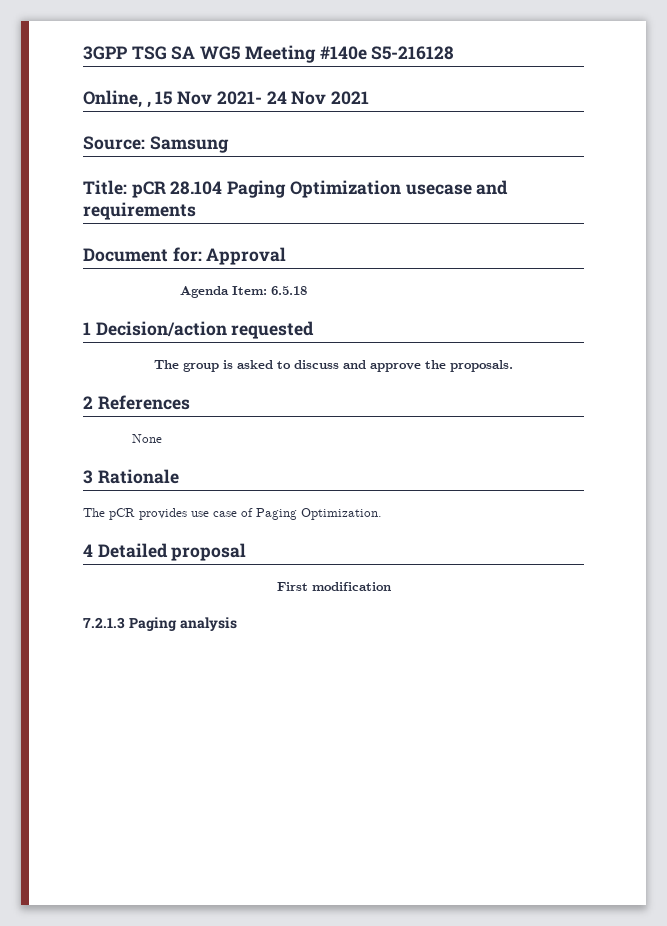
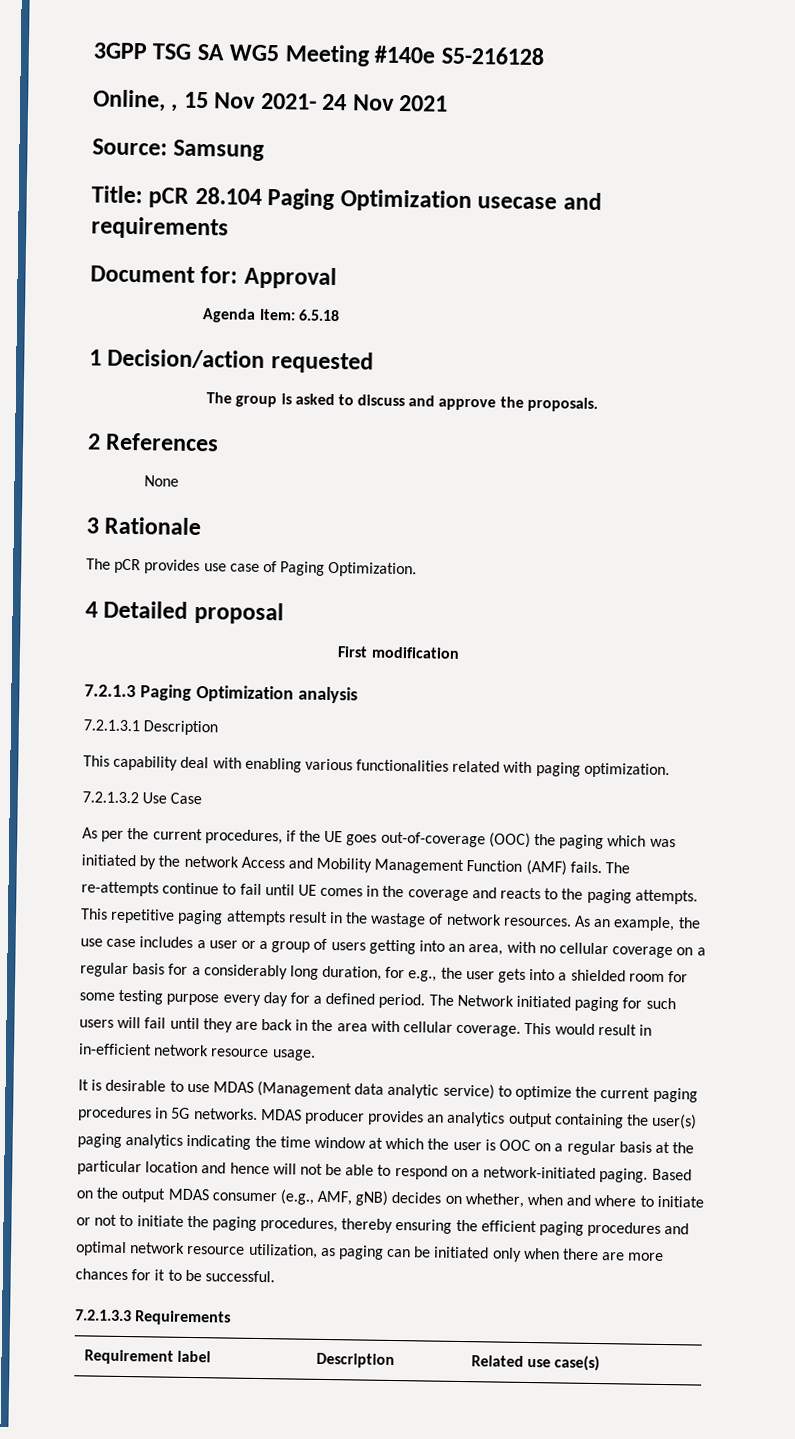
(177, 624) none -> [195,684,294,703] Optimization
(237, 624) none -> [83,719,219,736] [83,755,670,779] [82,791,203,805] [82,827,676,850] [81,854,631,876] [81,881,698,905] [81,908,701,932] [80,936,706,959] [80,962,688,983] [79,989,676,1012] [79,1016,652,1037] [78,1043,316,1061] [78,1079,698,1103] [78,1106,698,1130] [77,1133,695,1156] [77,1160,692,1183] [76,1187,704,1208] [76,1214,690,1237] [76,1241,665,1262] [75,1268,275,1283] [75,1309,232,1326] [84,1349,212,1365] [316,1352,396,1369] [471,1355,601,1372] // 7.2.1.3.1 Description // This capability deal with enabling various functionalities related with paging optimization. // 7.2.1.3.2 Use Case // As per the current procedures, if the UE goes out-of-coverage (OOC) the paging which was initiated by the network Access and Mobility Management Function (AMF) fails. The re-attempts continue to fail until UE comes in the coverage and reacts to the paging attempts. This repetitive paging attempts result in the wastage of network resources. As an example, the use case includes a user or a group of users getting into an area, with no cellular coverage on a regular basis for a considerably long duration, for e.g., the user gets into a shielded room for some testing purpose every day for a defined period. The Network initiated paging for such users will fail until they are back in the area with cellular coverage. This would result in in-efficient network resource usage. // It is desirable to use MDAS (Management data analytic service) to optimize the current paging procedures in 5G networks. MDAS producer provides an analytics output containing the user(s) paging analytics indicating the time window at which the user is OOC on a regular basis at the particular location and hence will not be able to respond on a network-initiated paging. Based on the output MDAS consumer (e.g., AMF, gNB) decides on whether, when and where to initiate or not to initiate the paging procedures, thereby ensuring the efficient paging procedures and optimal network resource utilization, as paging can be initiated only when there are more chances for it to be successful. // 7.2.1.3.3 Requirements // Requirement label | Description | Related use case(s)

